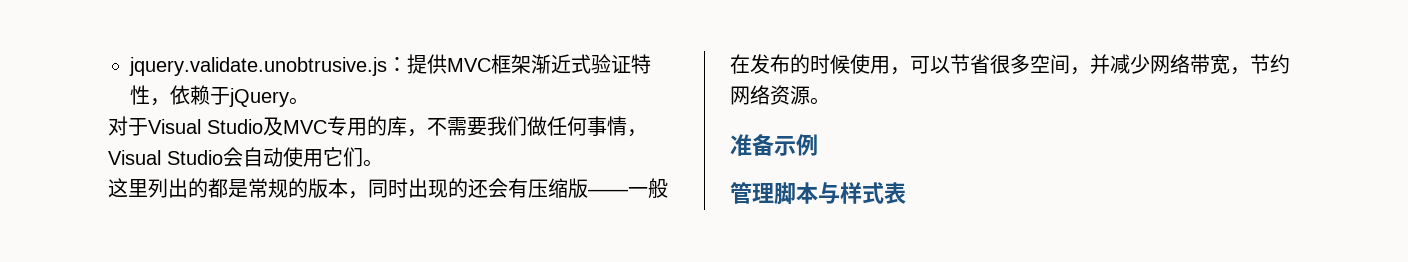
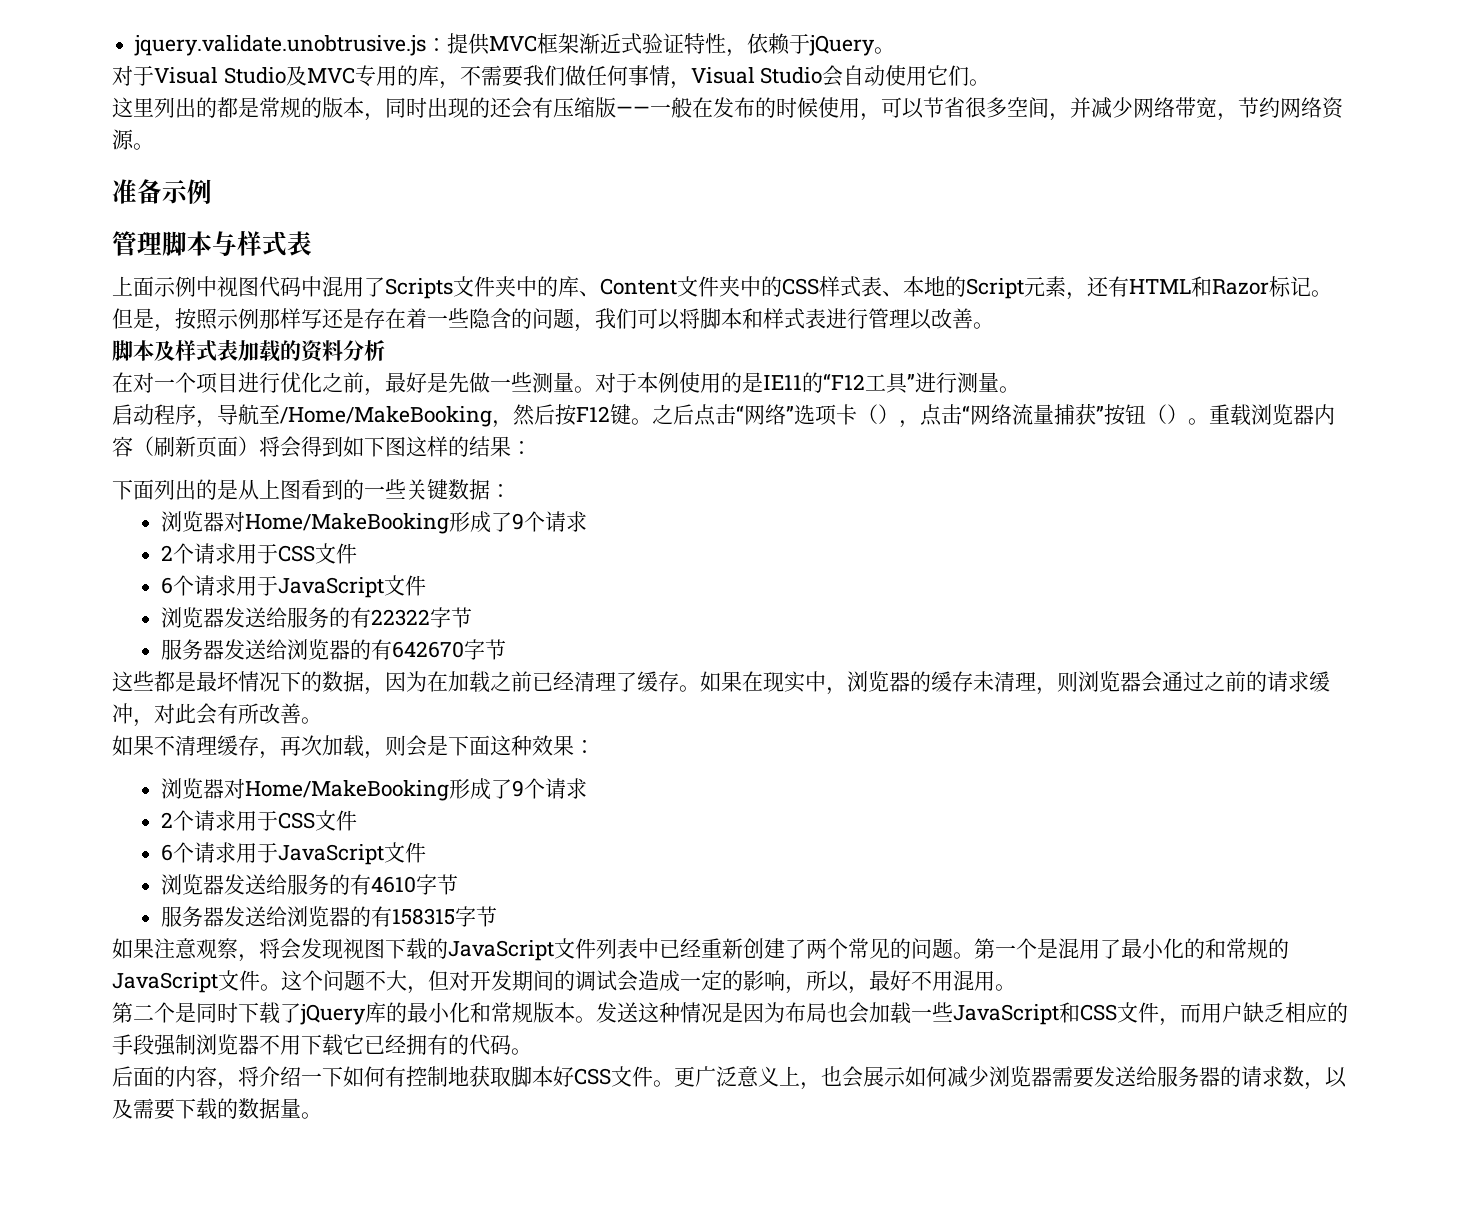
(906, 193) none -> [112,276,1332,300] [112,308,994,332] [112,339,385,363] [112,372,1020,396] [112,403,1335,428] [112,436,532,458] [112,479,511,500] [161,511,588,534] [161,543,358,564] [161,575,427,598] [161,607,473,628] [161,639,507,660] [112,671,1330,695] [112,703,322,727] [112,735,595,759] [161,778,588,801] [161,810,358,831] [161,842,427,865] [161,874,459,895] [161,906,498,927] [112,938,1289,962] [112,970,1016,994] [112,1002,1348,1026] [112,1034,532,1056] [112,1065,1347,1090] [112,1098,322,1120] // 上面示例中视图代码中混用了Scripts文件夹中的库、Content文件夹中的CSS样式表、本地的Script元素，还有HTML和Razor标记。但是，按照示例那样写还是存在着一些隐含的问题，我们可以将脚本和样式表进行管理以改善。 // 脚本及样式表加载的资料分析 // 在对一个项目进行优化之前，最好是先做一些测量。对于本例使用的是IE11的“F12工具”进行测量。 // 启动程序，导航至/Home/MakeBooking，然后按F12键。之后点击“网络”选项卡（），点击“网络流量捕获”按钮（）。重载浏览器内容（刷新页面）将会得到如下图这样的结果： // 下面列出的是从上图看到的一些关键数据： // 浏览器对Home/MakeBooking形成了9个请求 // 2个请求用于CSS文件 // 6个请求用于JavaScript文件 // 浏览器发送给服务的有22322字节 // 服务器发送给浏览器的有642670字节 // 这些都是最坏情况下的数据，因为在加载之前已经清理了缓存。如果在现实中，浏览器的缓存未清理，则浏览器会通过之前的请求缓冲，对此会有所改善。 // 如果不清理缓存，再次加载，则会是下面这种效果： // 浏览器对Home/MakeBooking形成了9个请求 // 2个请求用于CSS文件 // 6个请求用于JavaScript文件 // 浏览器发送给服务的有4610字节 // 服务器发送给浏览器的有158315字节 // 如果注意观察，将会发现视图下载的JavaScript文件列表中已经重新创建了两个常见的问题。第一个是混用了最小化的和常规的JavaScript文件。这个问题不大，但对开发期间的调试会造成一定的影响，所以，最好不用混用。 // 第二个是同时下载了jQuery库的最小化和常规版本。发送这种情况是因为布局也会加载一些JavaScript和CSS文件，而用户缺乏相应的手段强制浏览器不用下载它已经拥有的代码。 // 后面的内容，将介绍一下如何有控制地获取脚本好CSS文件。更广泛意义上，也会展示如何减少浏览器需要发送给服务器的请求数，以及需要下载的数据量。

